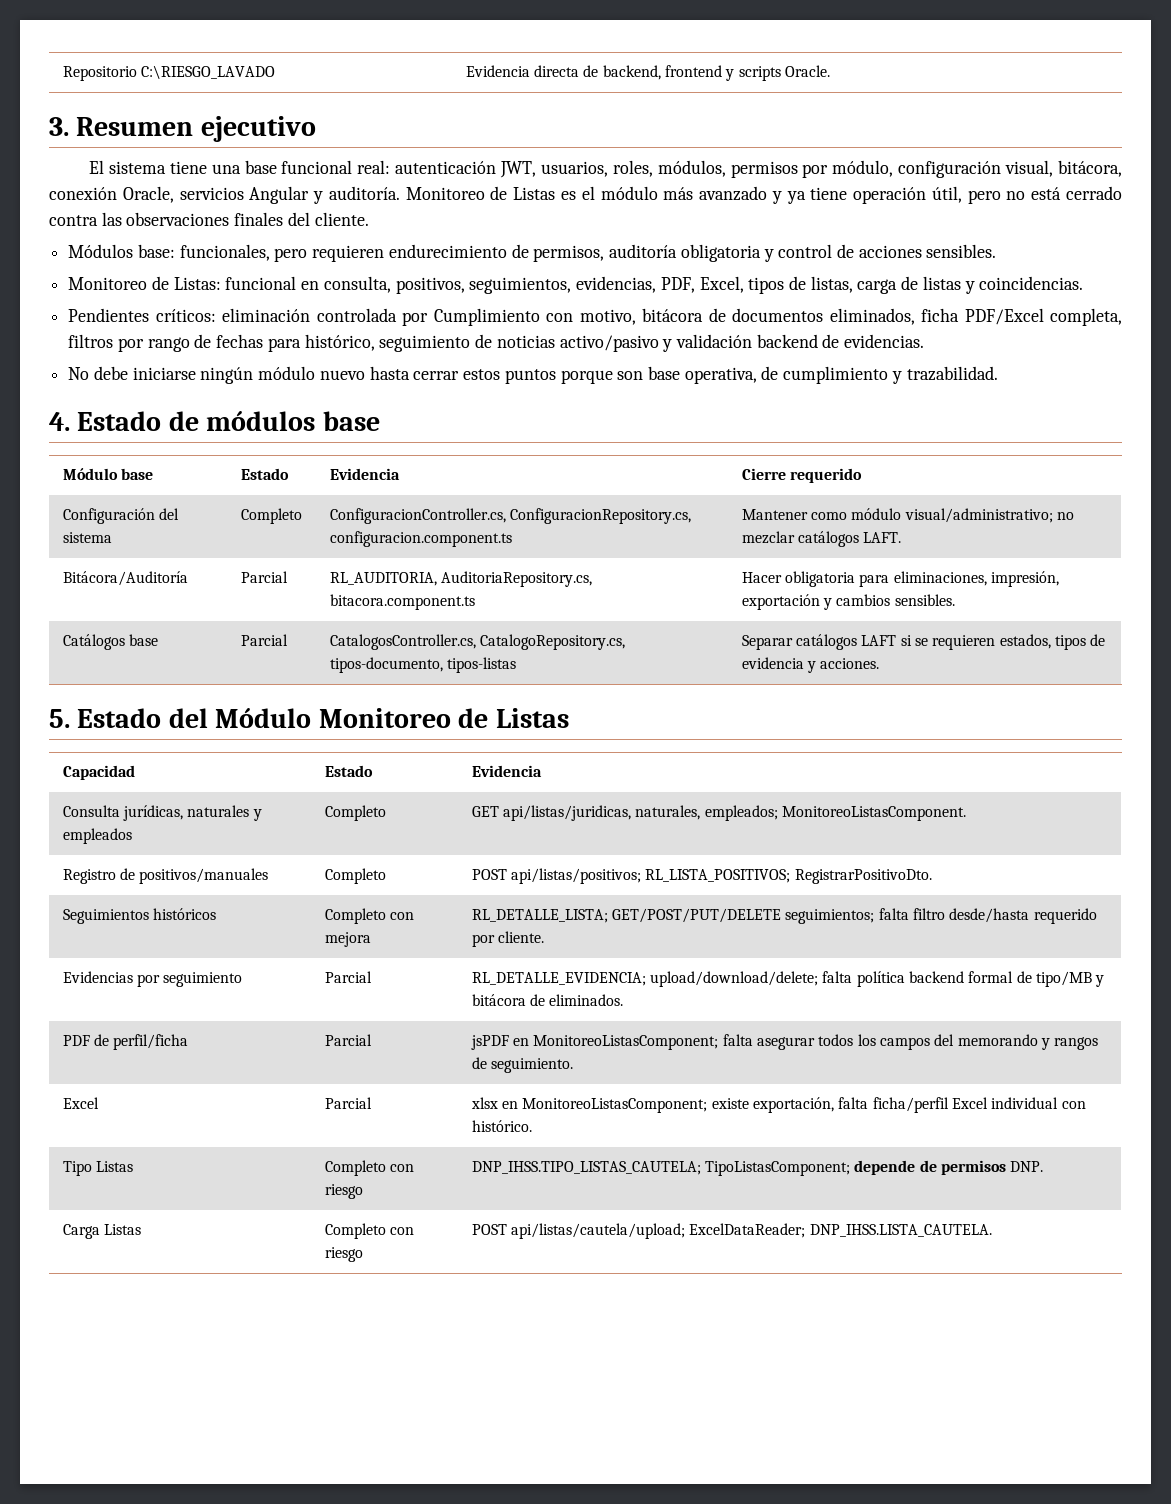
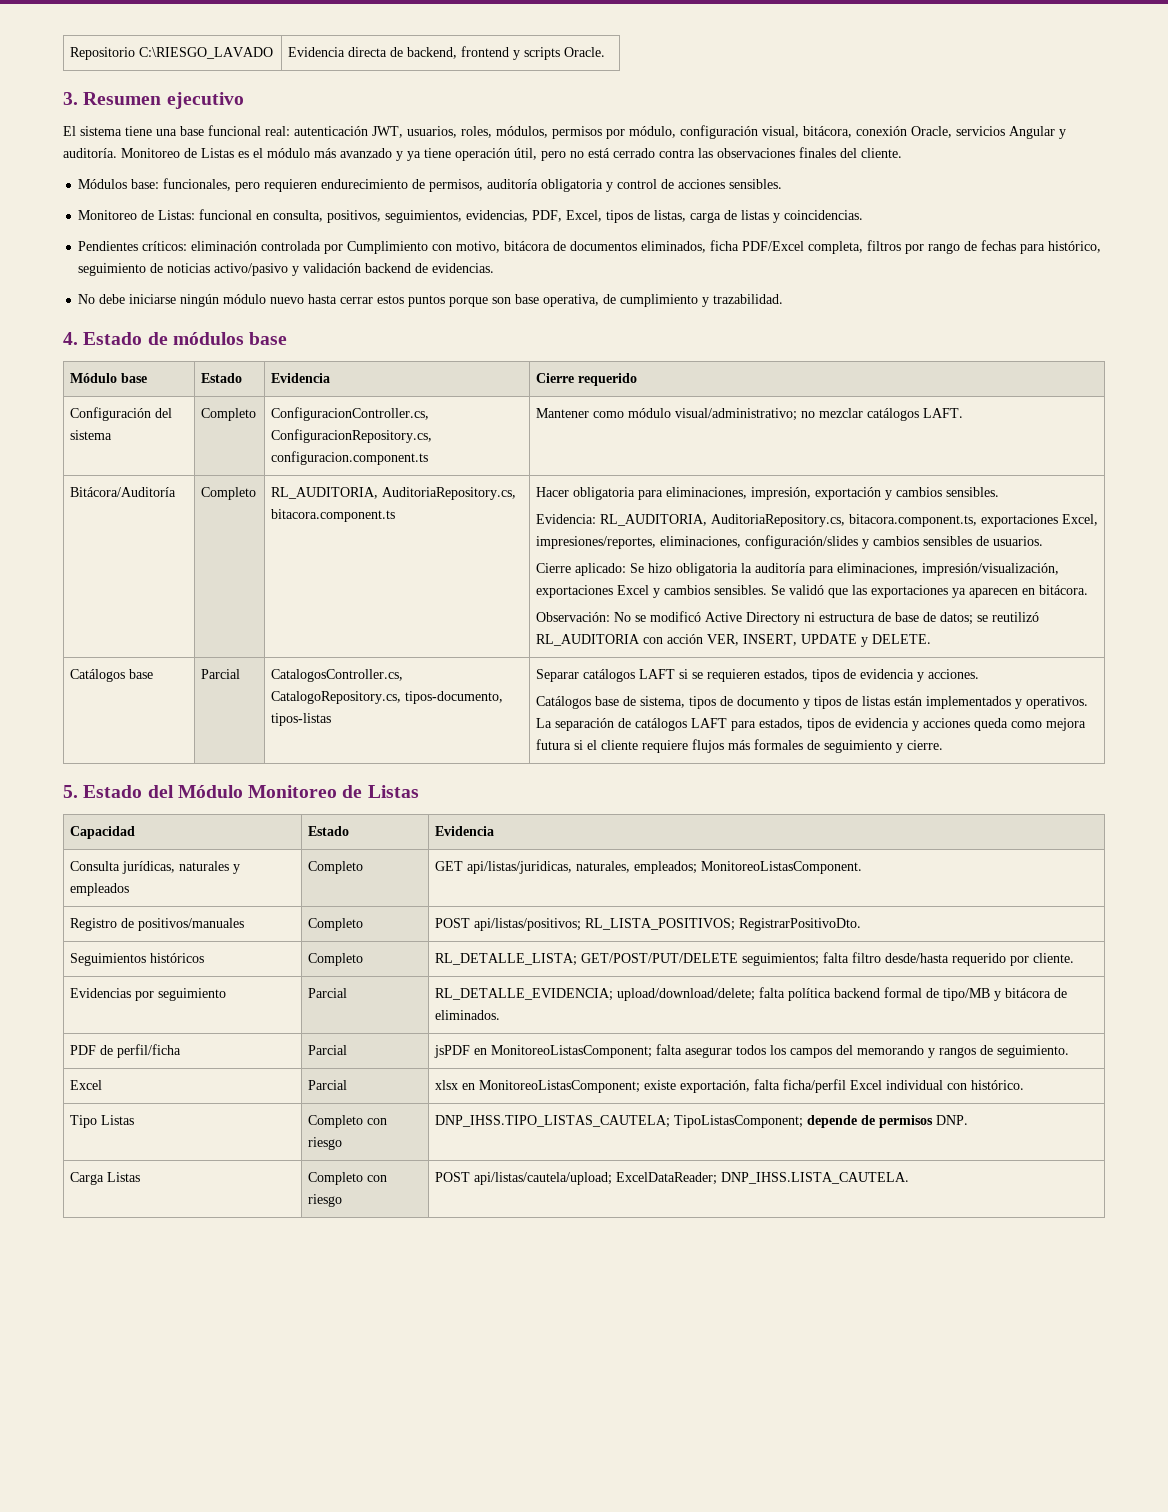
[240,571,288,583] Parcial -> [200,487,256,500] Completo
(955, 600) none -> [535,514,1098,527] [535,535,1043,549] [535,563,1059,576] [535,585,1088,598] [535,611,1039,625] [535,634,931,647] // Evidencia: RL_AUDITORIA, AuditoriaRepository.cs, bitacora.component.ts, exportaciones Excel, impresiones/reportes, eliminaciones, configuración/slides y cambios sensibles de usuarios. // Cierre aplicado: Se hizo obligatoria la auditoría para eliminaciones, impresión/visualización, exportaciones Excel y cambios sensibles. Se validó que las exportaciones ya aparecen en bitácora. // Observación: No se modificó Active Directory ni estructura de base de datos; se reutilizó RL_AUDITORIA con acción VER, INSERT, UPDATE y DELETE.
(880, 663) none -> [535,696,1088,709] [535,718,1086,731] [535,739,943,753] // Catálogos base de sistema, tipos de documento y tipos de listas están implementados y operativos. La separación de catálogos LAFT para estados, tipos de evidencia y acciones queda como mejora futura si el cliente requiere flujos más formales de seguimiento y cierre.
[390,912,415,920] [324,932,371,947] con mejora -> (363, 959) none

